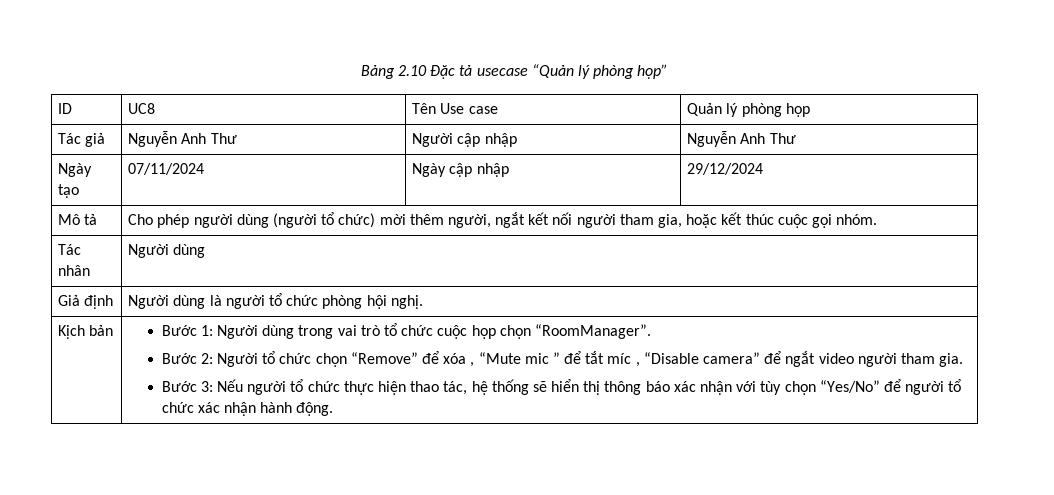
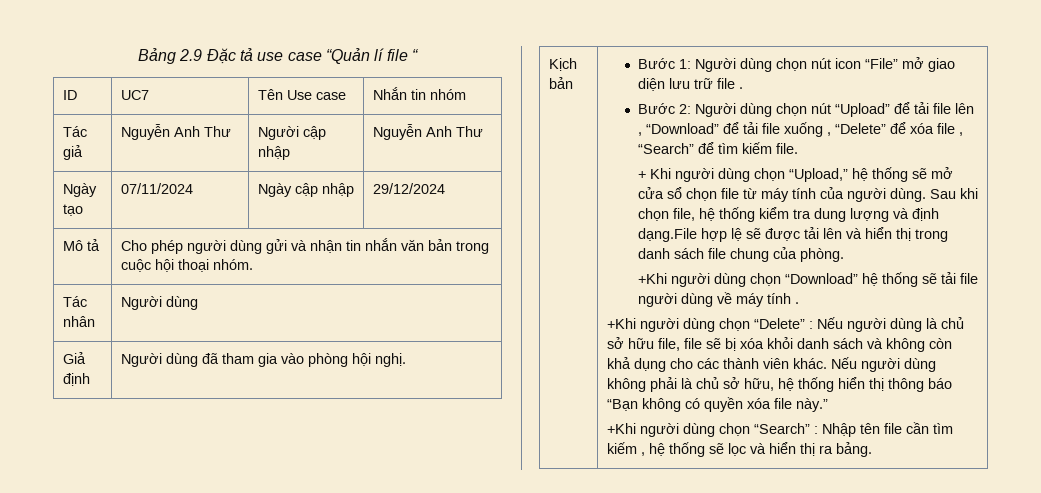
[397,65,427,76] 2.10 -> [179,49,203,61] 2.9
[476,64,669,79] usecase “Quản lý phòng họp” -> [257,48,419,64] use case “Quản lí file “
[128,103,156,114] UC8 -> [120,90,149,100] UC7
[687,103,810,117] Quản lý phòng họp -> [372,87,466,100] Nhắn tin nhóm
[272,212,832,228] (người tổ chức) mời thêm người, ngắt kết nối người tham gia, hoặc kết thúc cuộc gọi -> [265,238,489,254] [120,259,209,272] gửi và nhận tin nhắn văn bản trong cuộc hội thoại
[209,293,319,309] là người tổ chức -> [201,353,304,367] đã tham gia vào
[298,323,651,339] [161,351,964,367] [161,379,962,395] [161,402,334,416] trong vai trò tổ chức cuộc họp chọn “RoomManager”. // Bước 2: Người tổ chức chọn “Remove” để xóa , “Mute mic ” để tắt míc , “Disable camera” để ngắt video người tham gia. // Bước 3: Nếu người tổ chức thực hiện thao tác, hệ thống sẽ hiển thị thông báo xác nhận với tùy chọn “Yes/No” để người tổ chức xác nhận hành động. -> [776,57,956,72] [638,78,744,91] [638,102,975,117] [638,122,964,137] [638,142,799,154] [638,167,954,182] [638,187,979,202] [638,207,940,222] [638,227,949,242] [638,247,845,262] [638,272,979,287] [638,292,800,307] [606,317,964,332] [606,337,952,352] [606,357,936,372] [606,377,952,392] [606,397,828,412] [606,422,953,437] [606,442,872,457] chọn nút icon “File” mở giao diện lưu trữ file . // Bước 2: Người dùng chọn nút “Upload” để tải file lên , “Download” để tải file xuống , “Delete” để xóa file , “Search” để tìm kiếm file. // + Khi người dùng chọn “Upload,” hệ thống sẽ mở cửa sổ chọn file từ máy tính của người dùng. Sau khi chọn file, hệ thống kiểm tra dung lượng và định dạng.File hợp lệ sẽ được tải lên và hiển thị trong danh sách file chung của phòng. // +Khi người dùng chọn “Download” hệ thống sẽ tải file người dùng về máy tính . // +Khi người dùng chọn “Delete” : Nếu người dùng là chủ sở hữu file, file sẽ bị xóa khỏi danh sách và không còn khả dụng cho các thành viên khác. Nếu người dùng không phải là chủ sở hữu, hệ thống hiển thị thông báo “Bạn không có quyền xóa file này.” // +Khi người dùng chọn “Search” : Nhập tên file cần tìm kiếm , hệ thống sẽ lọc và hiển thị ra bảng.

